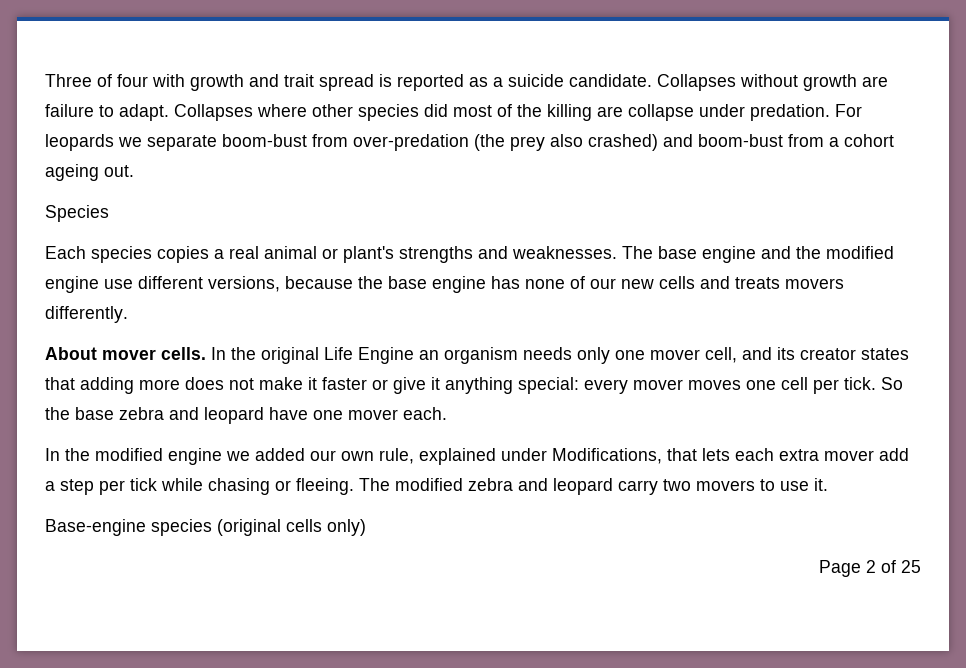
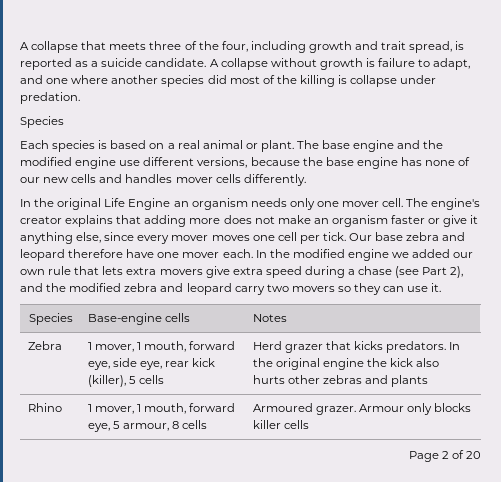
[45,74,185,87] Three of four with -> [20,41,306,53] A collapse that meets three of the four, including
[319,74,374,91] spread -> [409,41,453,53] spread,
[657,74,736,91] Collapses -> [209,58,268,70] A collapse
[862,76,888,87] are -> [365,58,375,67] is
[119,104,353,121] adapt. Collapses where other -> [433,58,471,70] [20,75,159,84] adapt, and one where another
[597,106,623,117] are -> [338,75,348,84] is
[835,104,862,117] [45,134,894,151] [45,164,134,181] For leopards we separate boom-bust from over-predation (the prey also crashed) and boom-bust from a cohort ageing out. -> (80, 98) none
[157,246,209,263] copies -> [98,140,165,149] is based on
[343,246,617,263] plant's strengths and weaknesses. -> [260,140,294,152] plant.
[735,277,844,289] [45,306,128,323] [45,347,206,360] treats movers differently. // About mover cells. -> [125,174,306,186] handles mover cells differently. //
[705,347,909,363] cell, and its creator states -> [382,198,481,210] [20,215,114,227] cell. The engine's creator explains
[308,377,317,390] it -> [313,215,388,227] an organism
[518,377,579,394] special: -> [76,232,135,243] else, since
[881,377,903,390] [45,407,70,420] So the -> [349,233,373,241] Our
(264, 415) none -> [68,249,124,258] therefore
(447, 413) // -> (253, 253) none
[379,448,909,465] [45,478,390,495] rule, explained under Modifications, that lets each extra mover add a step per tick while chasing or fleeing. The -> [48,266,464,278] [20,283,67,292] rule that lets extra movers give extra speed during a chase (see Part 2), and the
[760,479,775,491] to -> [337,283,405,295] so they can
[45,519,366,536] // Base-engine species (original cells only) -> [28,313,73,325] [87,313,190,325] [252,314,287,322] [27,341,62,350] [87,341,235,352] [87,358,215,370] [87,375,164,387] [252,341,461,353] [252,358,440,370] [252,375,428,387] [27,403,62,412] [87,403,235,414] [87,420,207,432] [252,403,471,415] [252,420,309,429] // Species | Base-engine cells | Notes // Zebra | 1 mover, 1 mouth, forward eye, side eye, rear kick (killer), 5 cells | Herd grazer that kicks predators. In the original engine the kick also hurts other zebras and plants // Rhino | 1 mover, 1 mouth, forward eye, 5 armour, 8 cells | Armoured grazer. Armour only blocks killer cells
[901,560,921,573] 25 -> [466,451,482,459] 20

